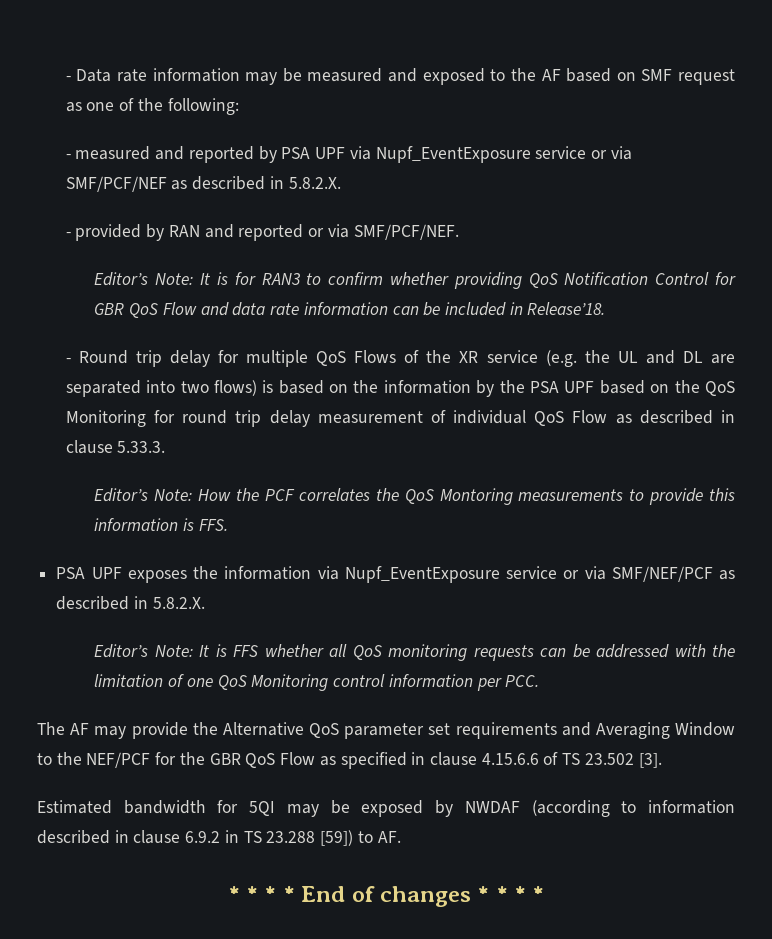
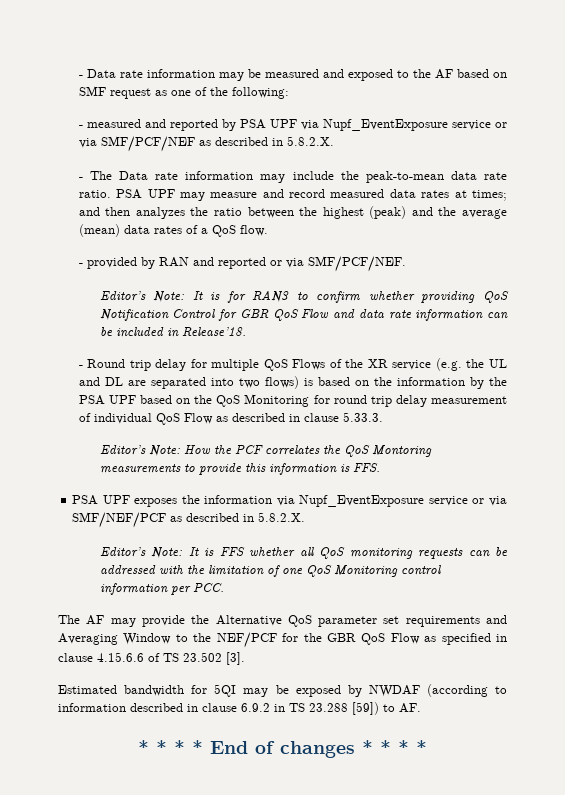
(341, 183) none -> [78,171,507,183] [78,189,507,201] [78,206,507,219] [78,224,268,237] // - The Data rate information may include the peak-to-mean data rate ratio. PSA UPF may measure and record measured data rates at times; and then analyzes the ratio between the highest (peak) and the average (mean) data rates of a QoS flow.

